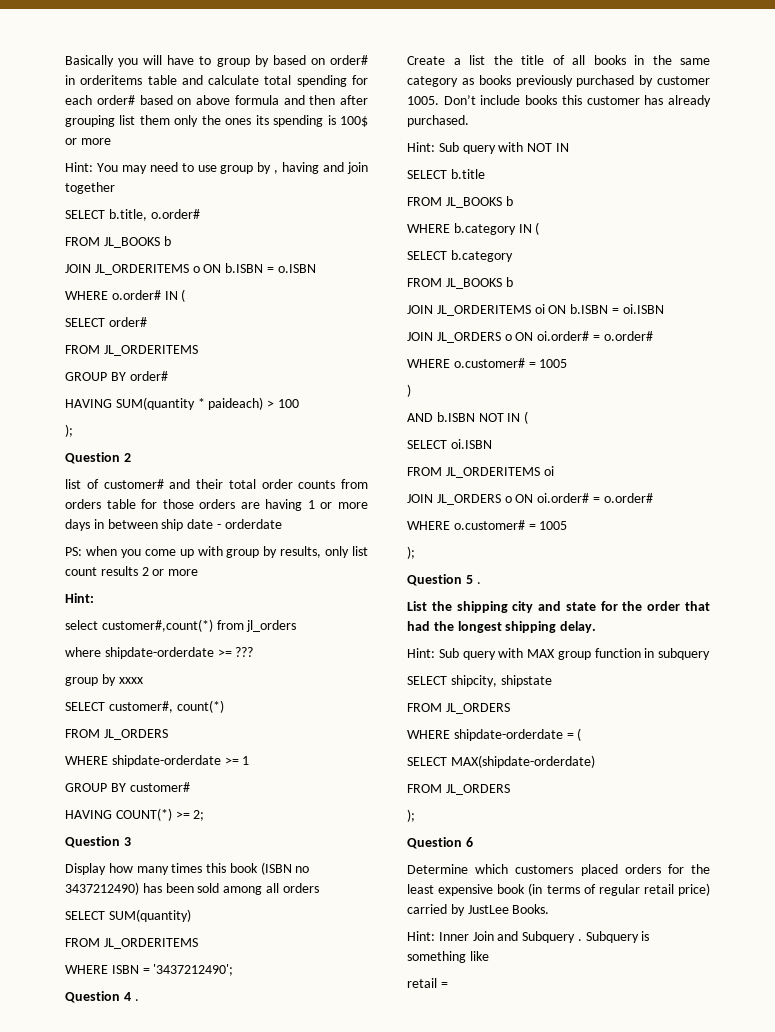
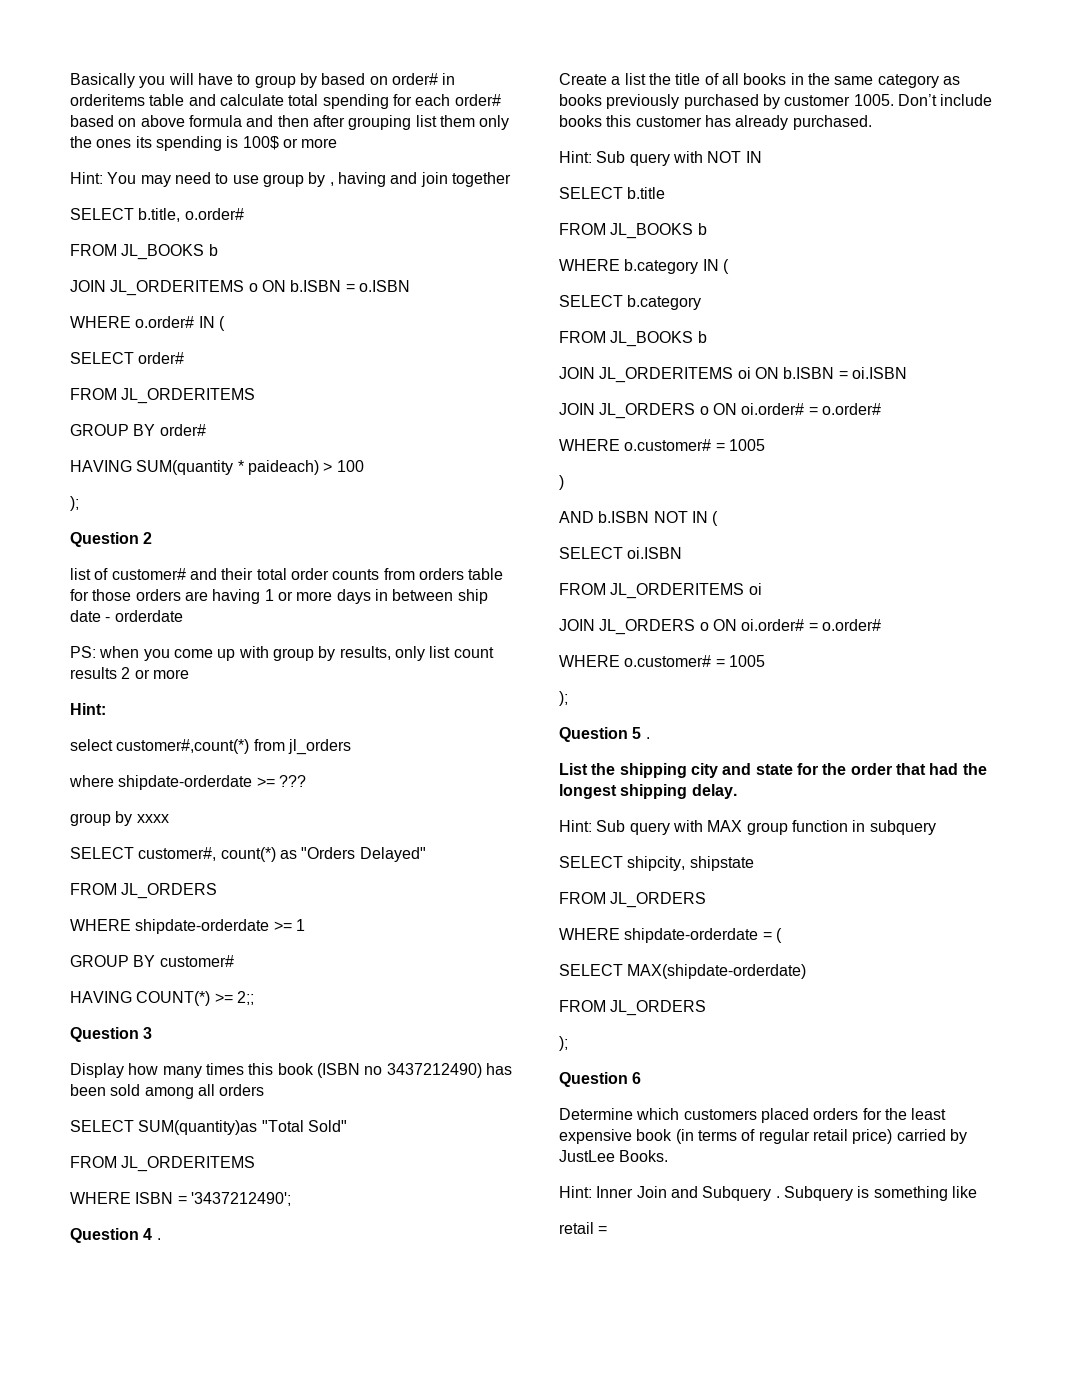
(224, 706) none -> [279,847,426,862] as "Orders Delayed"
[193,810,205,821] 2; -> [236,991,254,1005] 2;;
[108,909,191,922] SUM(quantity) -> [138,1120,347,1135] SUM(quantity)as "Total Sold"

